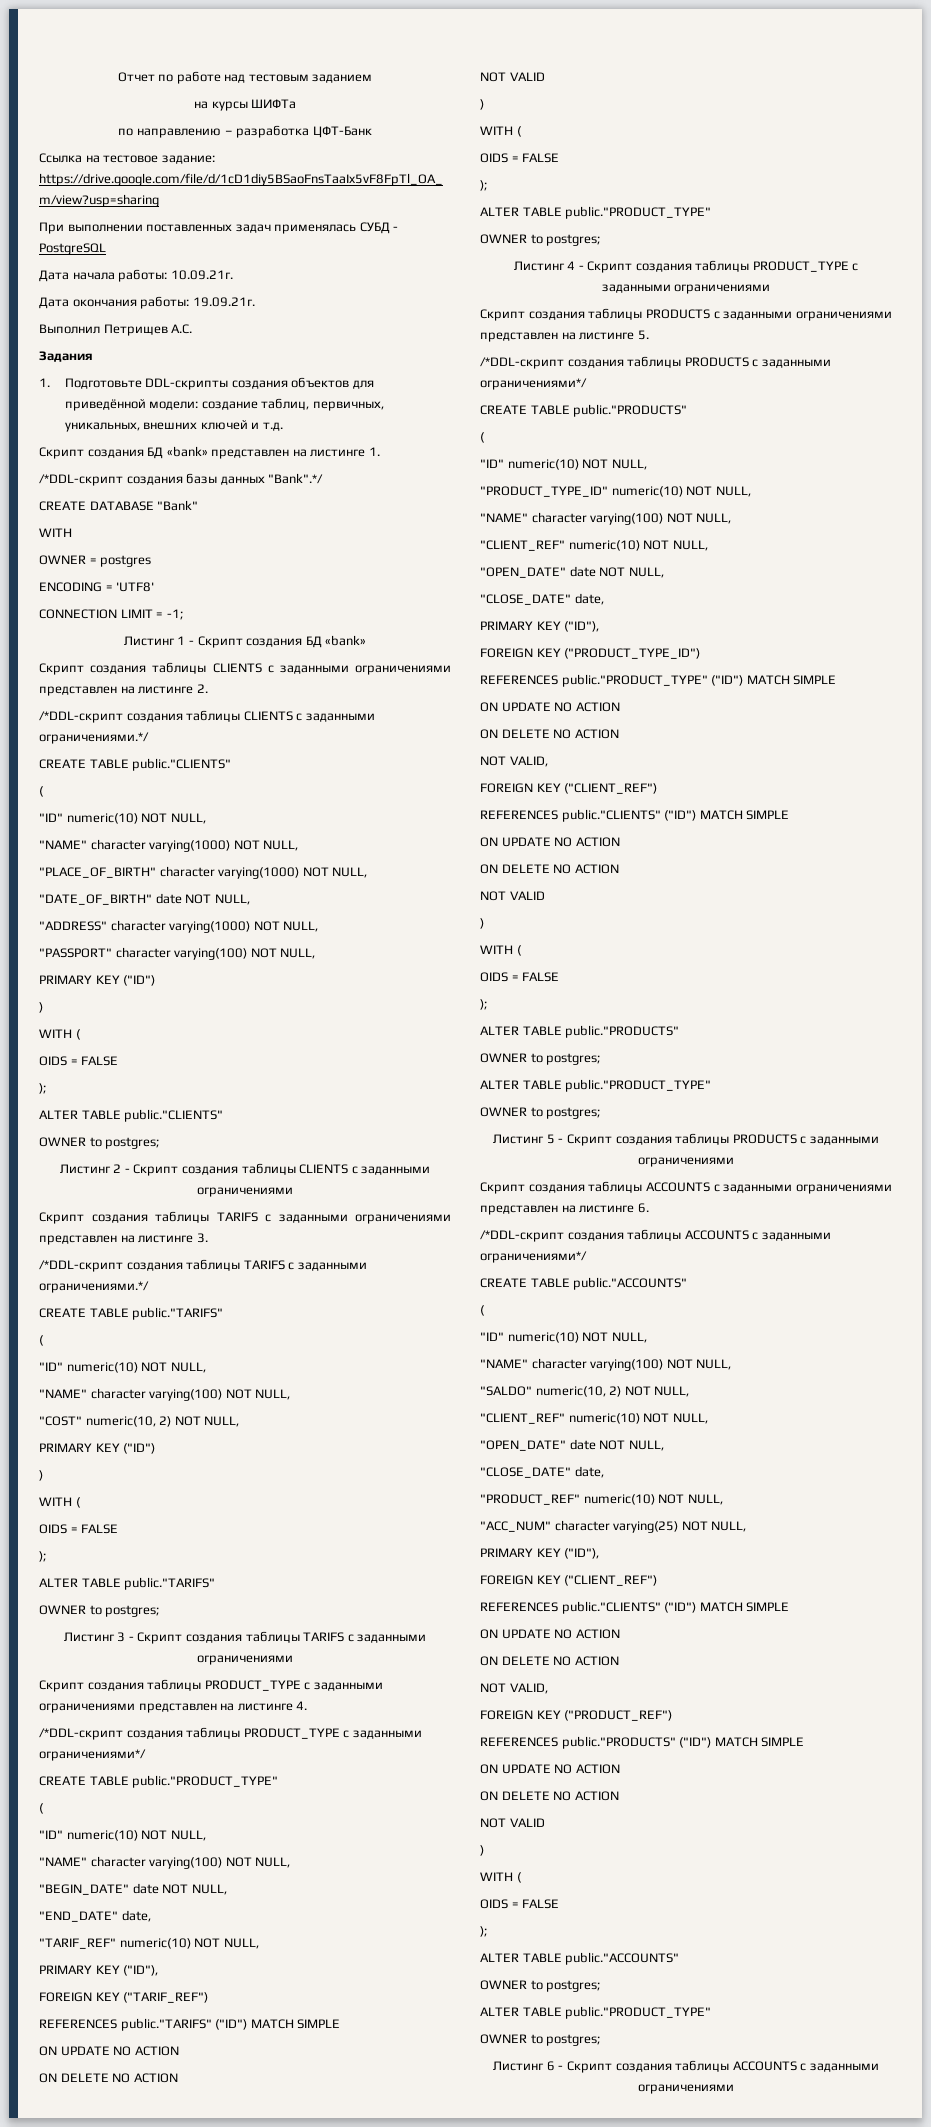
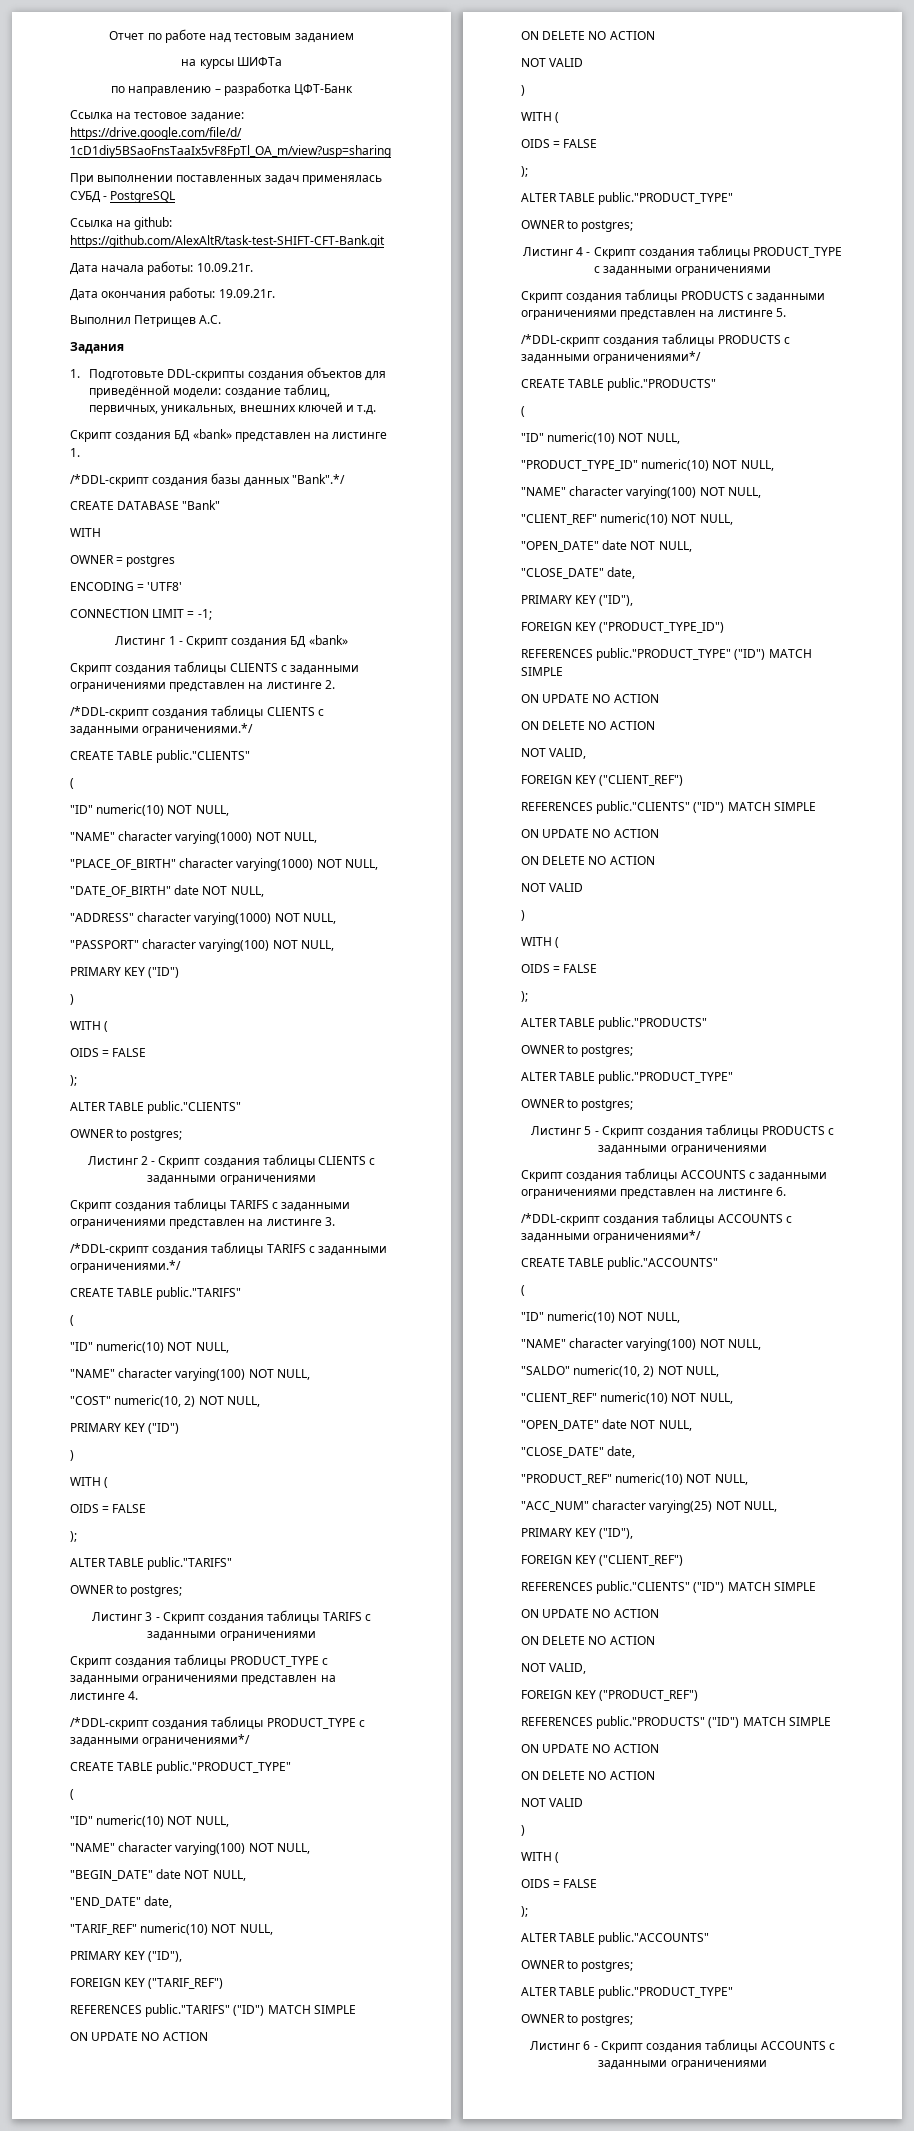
(106, 249) none -> [70,217,173,230] [70,235,385,248] // Ссылка на github: https://github.com/AlexAltR/task-test-SHIFT-CFT-Bank.git

